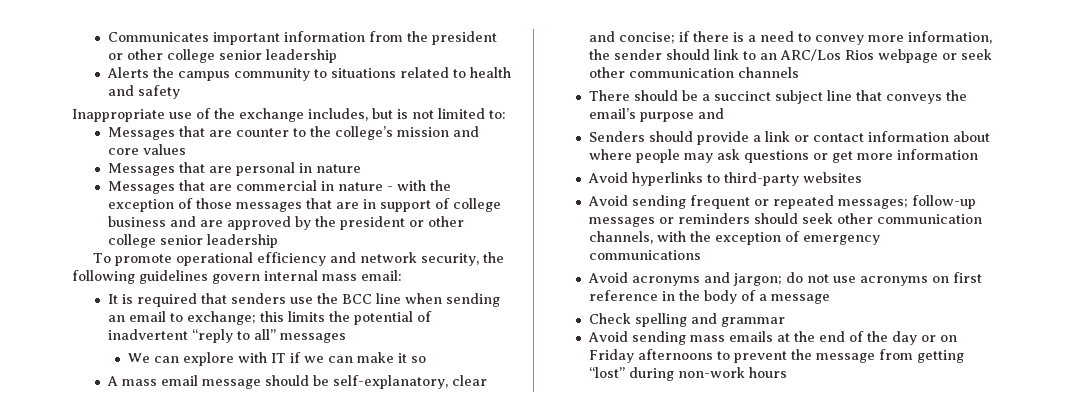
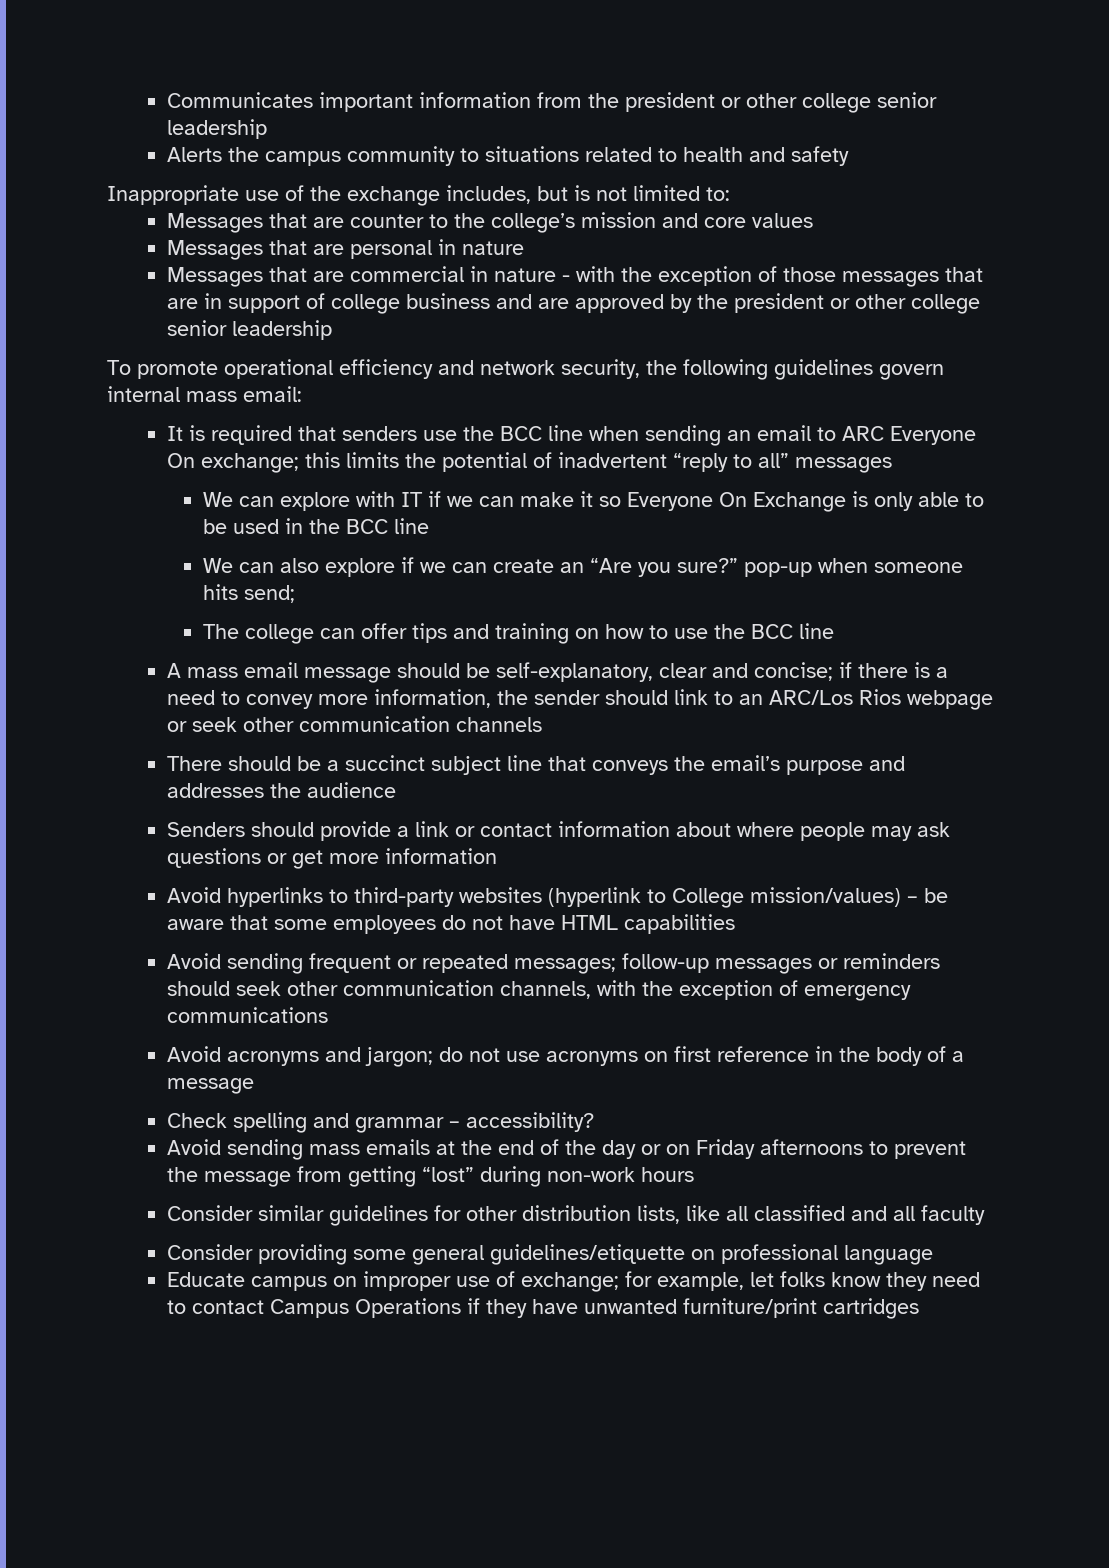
(184, 317) none -> [842,426,977,445] [167,453,196,468] ARC Everyone On
(427, 359) none -> [627,491,985,512] [203,518,430,534] [203,557,964,577] [203,584,296,603] [203,623,835,644] Everyone On Exchange is only able to be used in the BCC line // We can also explore if we can create an “Are you sure?” pop-up when someone hits send; // The college can offer tips and training on how to use the BCC line
(725, 113) none -> [167,782,397,798] addresses the audience
(863, 177) none -> [548,887,949,908] [167,914,736,934] (hyperlink to College mission/values) – be aware that some employees do not have HTML capabilities
(786, 322) none -> [449,1112,595,1132] – accessibility?
(788, 372) none -> [167,1205,986,1226] [167,1244,934,1265] [167,1271,981,1292] [167,1298,920,1319] // Consider similar guidelines for other distribution lists, like all classified and all faculty // Consider providing some general guidelines/etiquette on professional language // Educate campus on improper use of exchange; for example, let folks know they need to contact Campus Operations if they have unwanted furniture/print cartridges

